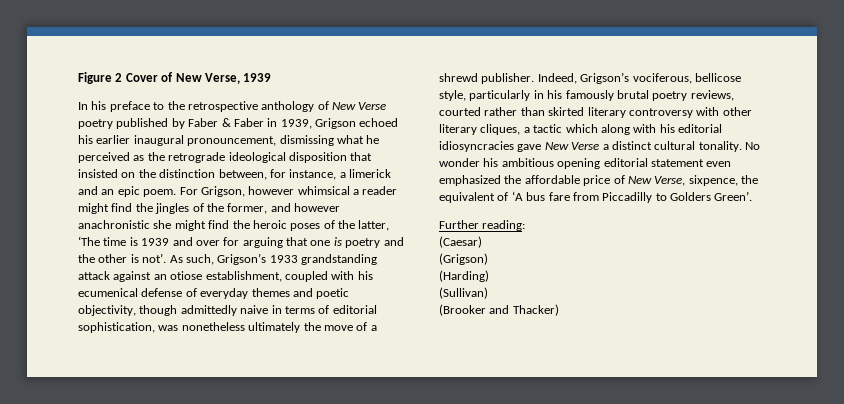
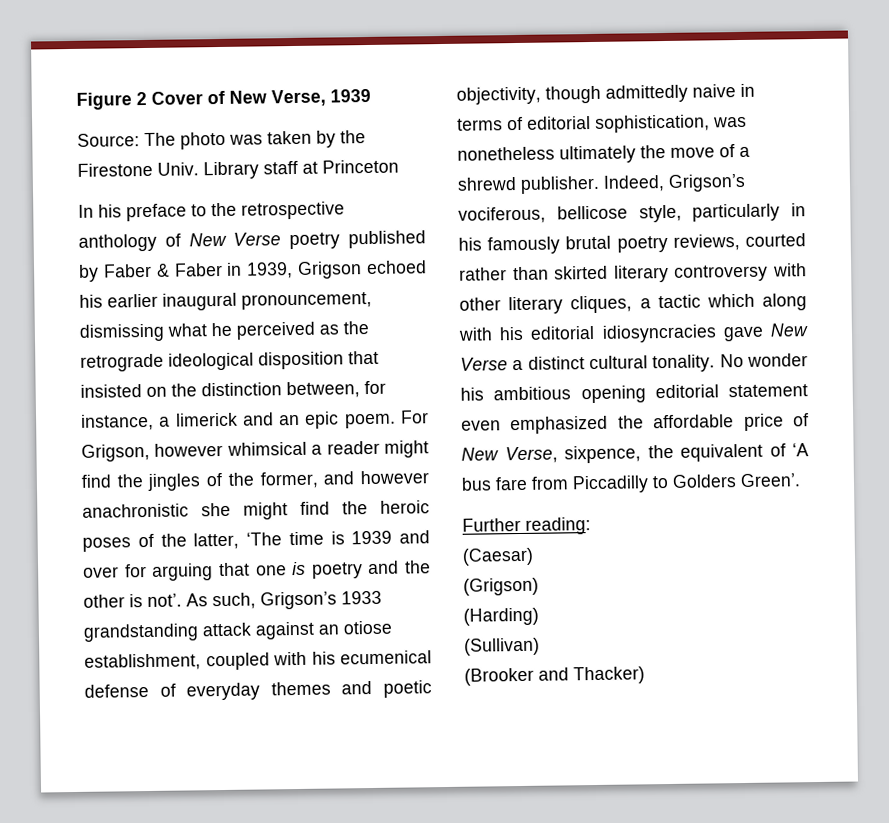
(272, 77) none -> [77,130,366,150] [77,159,399,180] // Source: The photo was taken by the Firestone Univ. Library staff at Princeton

